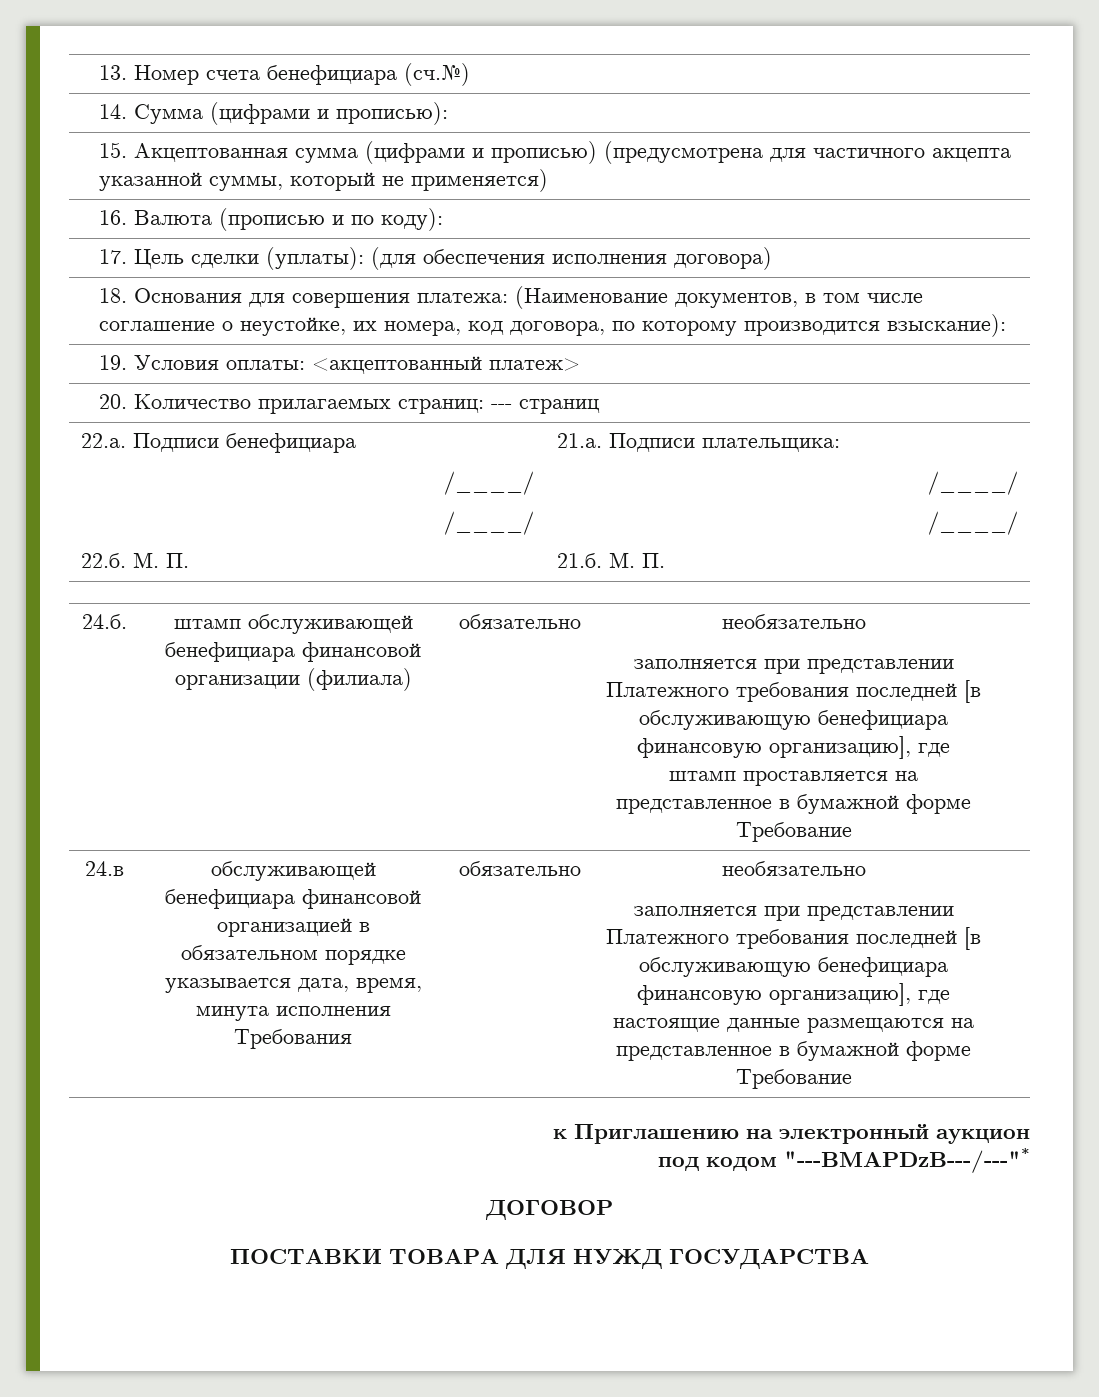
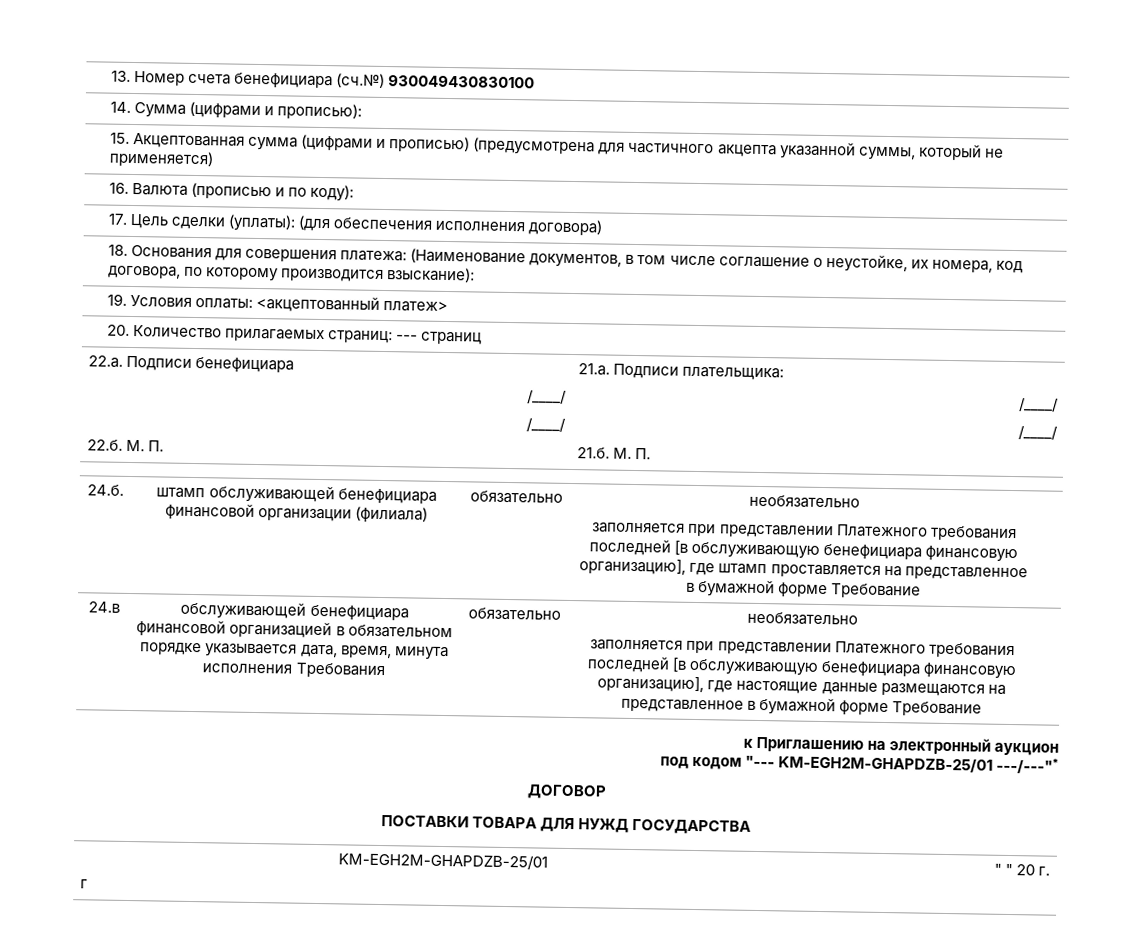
(470, 74) none -> [388,75,536,89] 930049430830100
[784,1148,1030,1173] "---BMAPDzB---/---"* -> [744,755,1059,774] "--- KM-EGH2M-GHAPDZB-25/01 ---/---"*
(869, 1259) none -> [337,852,548,870] [80,879,89,889] [993,863,1050,876] // KM-EGH2M-GHAPDZB-25/01 // г | " " 20 г.

